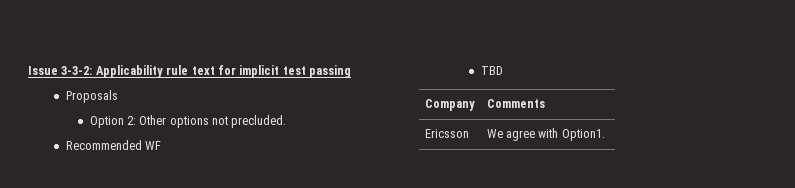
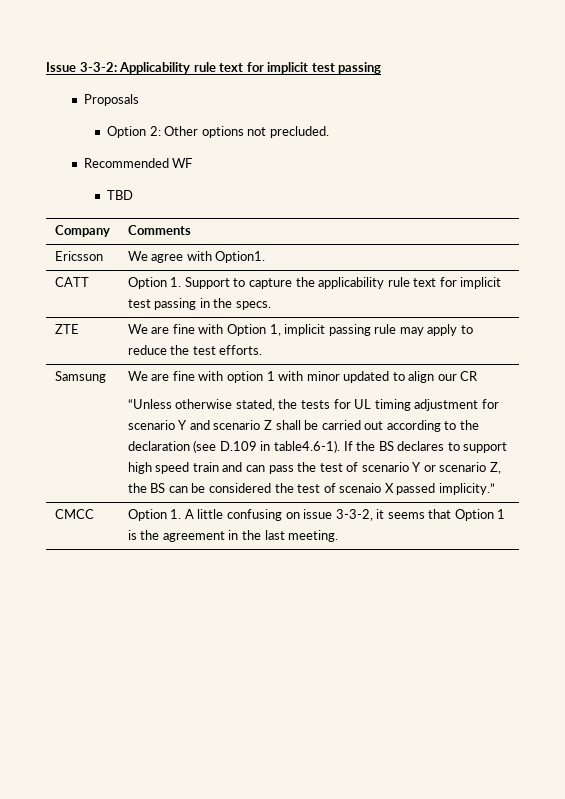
(605, 135) none -> [54,277,89,287] [127,277,502,289] [127,298,271,310] [54,324,79,334] [127,324,473,336] [127,345,263,355] [54,371,106,383] [127,371,479,383] [127,399,499,411] [127,420,479,432] [127,440,508,453] [127,462,501,474] [127,483,495,495] [54,509,94,519] [127,509,506,521] [127,530,339,542] // CATT | Option 1. Support to capture the applicability rule text for implicit test passing in the specs. // ZTE | We are fine with Option 1, implicit passing rule may apply to reduce the test efforts. // Samsung | We are fine with option 1 with minor updated to align our CR // “Unless otherwise stated, the tests for UL timing adjustment for scenario Y and scenario Z shall be carried out according to the declaration (see D.109 in table4.6-1). If the BS declares to support high speed train and can pass the test of scenario Y or scenario Z, the BS can be considered the test of scenaio X passed implicity.” // CMCC | Option 1. A little confusing on issue 3-3-2, it seems that Option 1 is the agreement in the last meeting.

